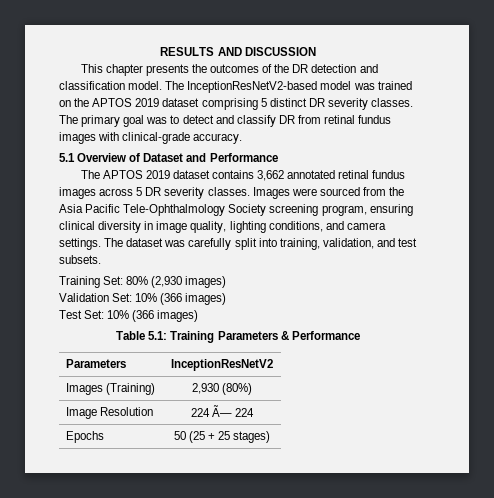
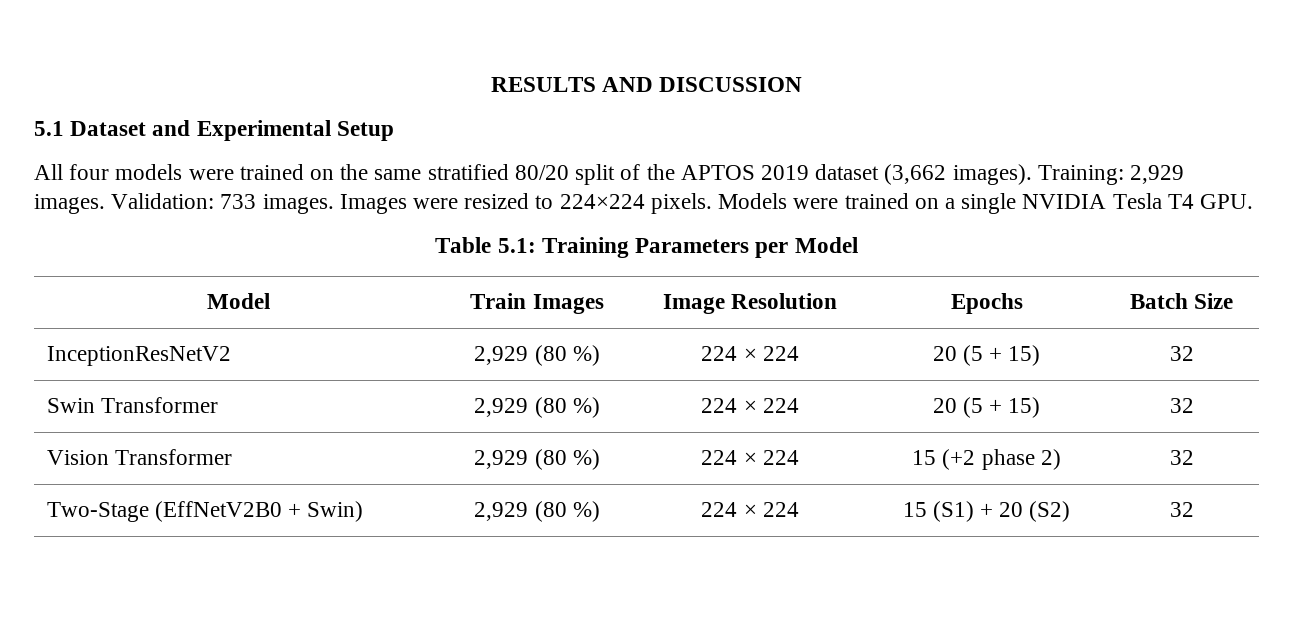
[80,64,378,76] [59,81,412,93] [59,98,414,110] [59,115,392,127] [59,132,243,144] [59,153,278,162] [80,170,406,181] [59,187,405,199] [59,204,413,216] [59,221,386,233] [59,238,418,250] [59,255,101,264] [59,276,227,288] [59,293,227,305] [59,310,199,322] [116,331,360,343] [65,359,126,368] [171,359,273,371] [65,383,155,395] [191,383,253,395] [65,407,153,419] [190,405,255,417] [65,431,104,443] [173,431,271,443] This chapter presents the outcomes of the DR detection and classification model. The InceptionResNetV2-based model was trained on the APTOS 2019 dataset comprising 5 distinct DR severity classes. The primary goal was to detect and classify DR from retinal fundus images with clinical-grade accuracy. // 5.1 Overview of Dataset and Performance // The APTOS 2019 dataset contains 3,662 annotated retinal fundus images across 5 DR severity classes. Images were sourced from the Asia Pacific Tele-Ophthalmology Society screening program, ensuring clinical diversity in image quality, lighting conditions, and camera settings. The dataset was carefully split into training, validation, and test subsets. // Training Set: 80% (2,930 images) // Validation Set: 10% (366 images) // Test Set: 10% (366 images) // Table 5.1: Training Parameters & Performance // Parameters | InceptionResNetV2 // Images (Training) | 2,930 (80%) // Image Resolution | 224 Ã— 224 // Epochs | 50 (25 + 25 stages) -> [34,120,394,141] [34,164,1184,185] [34,193,1253,214] [435,237,858,258] [207,293,270,309] [470,293,604,314] [662,293,838,314] [950,293,1023,314] [1129,293,1234,309] [46,346,231,366] [474,345,600,366] [701,346,799,361] [932,345,1041,366] [1169,346,1194,361] [46,397,218,413] [474,397,600,418] [701,398,799,413] [932,397,1041,418] [1169,398,1194,413] [46,449,232,465] [474,449,600,470] [701,450,799,465] [912,449,1061,470] [1169,450,1194,465] [46,501,364,522] [474,501,600,522] [701,502,799,517] [902,501,1071,522] [1169,502,1194,517] 5.1 Dataset and Experimental Setup // All four models were trained on the same stratified 80/20 split of the APTOS 2019 dataset (3,662 images). Training: 2,929 images. Validation: 733 images. Images were resized to 224×224 pixels. Models were trained on a single NVIDIA Tesla T4 GPU. // Table 5.1: Training Parameters per Model // Model | Train Images | Image Resolution | Epochs | Batch Size // InceptionResNetV2 | 2,929 (80 %) | 224 × 224 | 20 (5 + 15) | 32 // Swin Transformer | 2,929 (80 %) | 224 × 224 | 20 (5 + 15) | 32 // Vision Transformer | 2,929 (80 %) | 224 × 224 | 15 (+2 phase 2) | 32 // Two-Stage (EffNetV2B0 + Swin) | 2,929 (80 %) | 224 × 224 | 15 (S1) + 20 (S2) | 32

